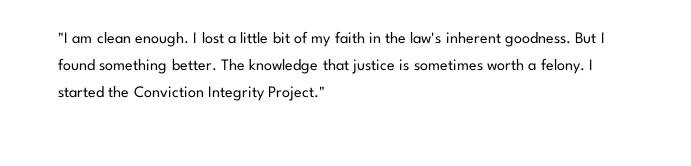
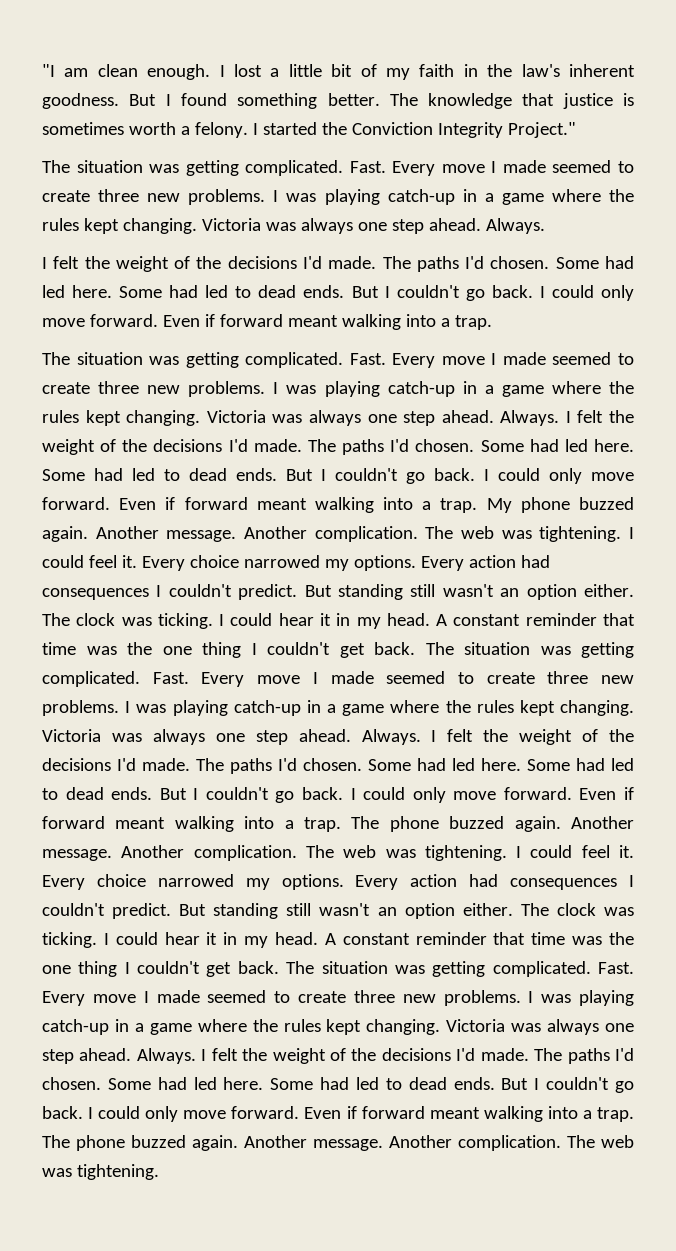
(326, 93) none -> [42,160,635,176] [42,189,634,205] [42,218,545,234] [42,256,634,272] [42,285,634,301] [42,314,492,330] [42,352,635,368] [42,381,634,397] [42,410,635,426] [42,439,634,455] [42,468,634,484] [42,497,634,513] [42,526,635,542] [42,555,550,571] [42,584,634,600] [42,613,635,629] [42,642,634,658] [42,671,634,687] [42,700,635,716] [42,729,634,745] [42,758,634,774] [42,787,634,803] [42,816,634,832] [42,845,634,861] [42,874,635,890] [42,903,635,919] [42,932,635,948] [42,961,635,977] [42,990,634,1006] [42,1019,635,1035] [42,1048,635,1064] [42,1077,635,1093] [42,1106,635,1122] [42,1135,634,1151] [42,1164,159,1180] // The situation was getting complicated. Fast. Every move I made seemed to create three new problems. I was playing catch-up in a game where the rules kept changing. Victoria was always one step ahead. Always. // I felt the weight of the decisions I'd made. The paths I'd chosen. Some had led here. Some had led to dead ends. But I couldn't go back. I could only move forward. Even if forward meant walking into a trap. // The situation was getting complicated. Fast. Every move I made seemed to create three new problems. I was playing catch-up in a game where the rules kept changing. Victoria was always one step ahead. Always. I felt the weight of the decisions I'd made. The paths I'd chosen. Some had led here. Some had led to dead ends. But I couldn't go back. I could only move forward. Even if forward meant walking into a trap. My phone buzzed again. Another message. Another complication. The web was tightening. I could feel it. Every choice narrowed my options. Every action had consequences I couldn't predict. But standing still wasn't an option either. The clock was ticking. I could hear it in my head. A constant reminder that time was the one thing I couldn't get back. The situation was getting complicated. Fast. Every move I made seemed to create three new problems. I was playing catch-up in a game where the rules kept changing. Victoria was always one step ahead. Always. I felt the weight of the decisions I'd made. The paths I'd chosen. Some had led here. Some had led to dead ends. But I couldn't go back. I could only move forward. Even if forward meant walking into a trap. The phone buzzed again. Another message. Another complication. The web was tightening. I could feel it. Every choice narrowed my options. Every action had consequences I couldn't predict. But standing still wasn't an option either. The clock was ticking. I could hear it in my head. A constant reminder that time was the one thing I couldn't get back. The situation was getting complicated. Fast. Every move I made seemed to create three new problems. I was playing catch-up in a game where the rules kept changing. Victoria was always one step ahead. Always. I felt the weight of the decisions I'd made. The paths I'd chosen. Some had led here. Some had led to dead ends. But I couldn't go back. I could only move forward. Even if forward meant walking into a trap. The phone buzzed again. Another message. Another complication. The web was tightening.

